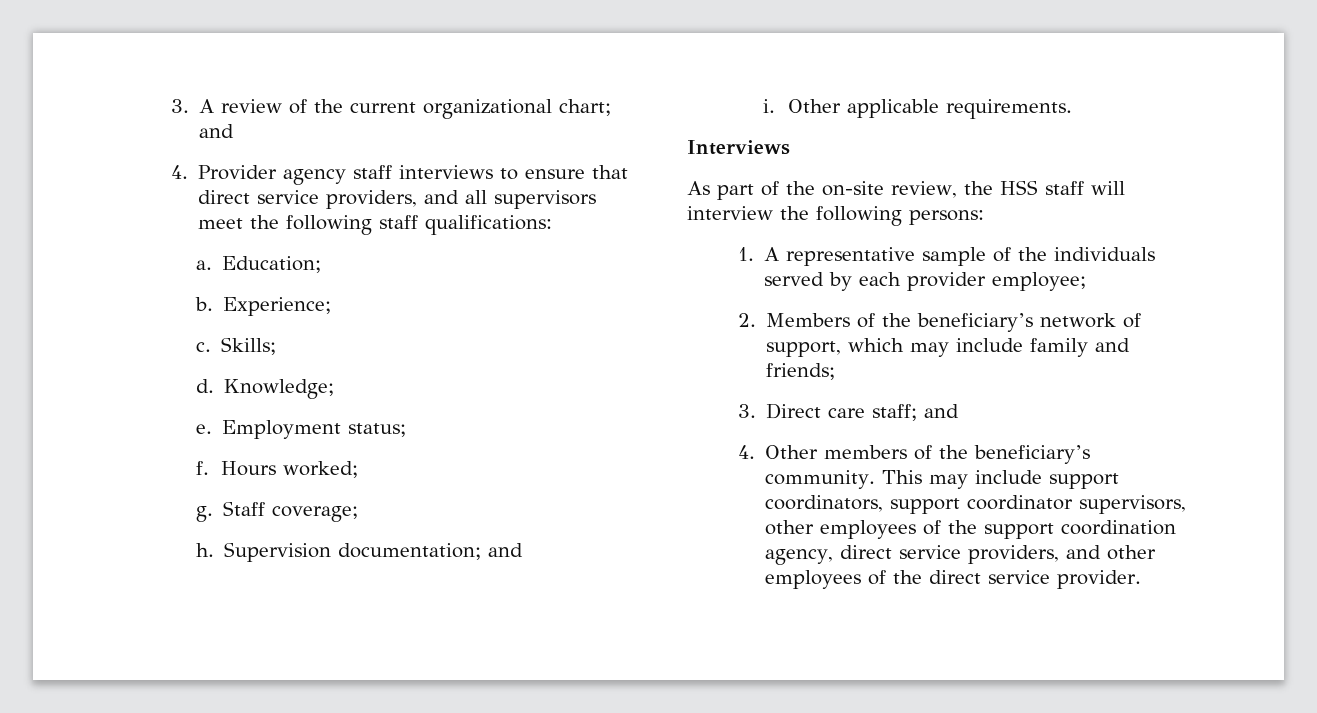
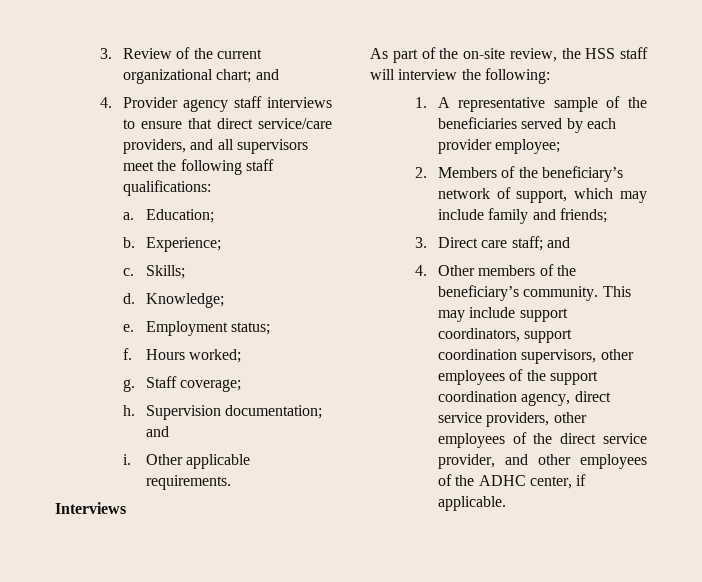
[170,99,282,113] 3. A review -> [100,48,172,59] 3. Review
[256,190,319,204] service -> [258,118,332,129] service/care
[816,206,984,226] following persons: -> [484,68,550,84] following:
[1053,247,1155,261] individuals -> [437,117,517,129] beneficiaries
[966,495,1073,510] coordinator -> [437,349,517,360] coordination
[1065,545,1101,559] and -> (550, 419) none
[1056,570,1141,589] provider. -> [437,454,647,469] [437,474,587,489] [437,496,506,511] provider, and other employees of the ADHC center, if applicable.

